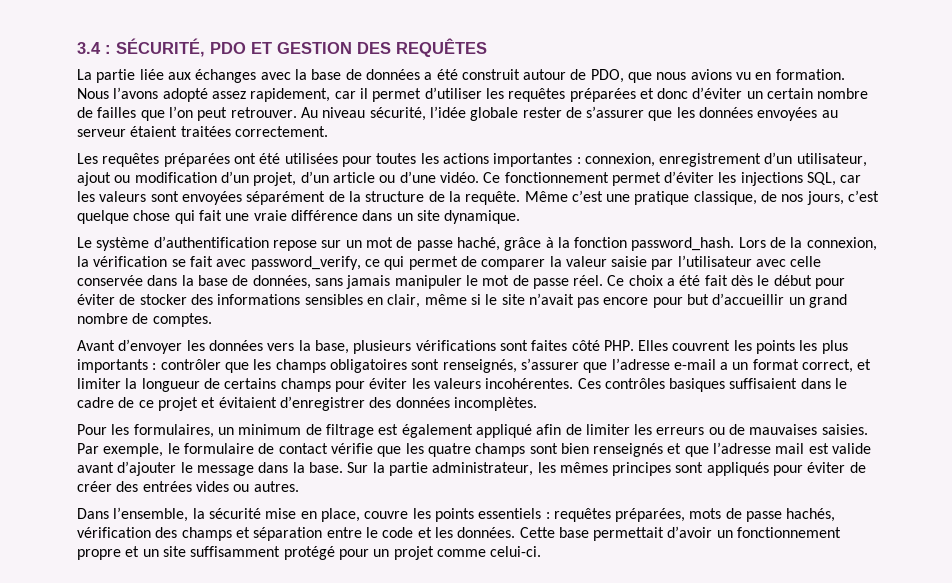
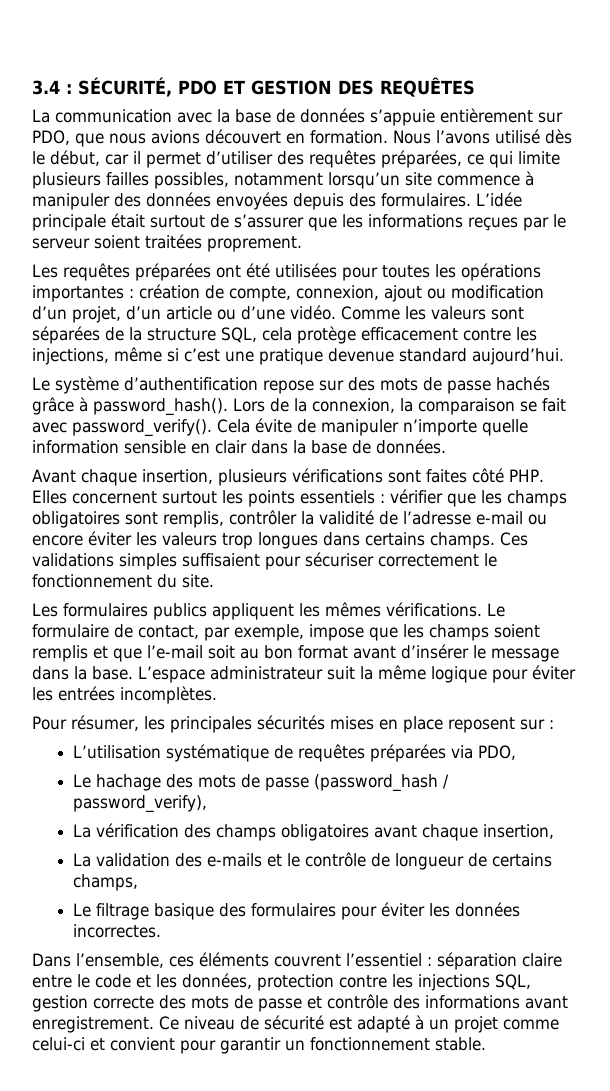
[96,69,257,83] partie liée aux échanges -> [55,109,172,123] communication
[424,69,587,80] a été construit autour de -> [370,108,563,126] s’appuie entièrement sur
[736,72,752,80] vu -> [205,129,281,144] découvert
[162,87,869,102] [77,106,838,121] [77,126,328,137] adopté assez rapidement, car il permet d’utiliser les requêtes préparées et donc d’éviter un certain nombre de failles que l’on peut retrouver. Au niveau sécurité, l’idée globale rester de s’assurer que les données envoyées au serveur étaient traitées correctement. -> [495,129,572,144] [32,150,560,168] [32,171,534,189] [32,192,522,210] [32,213,566,231] [32,234,302,252] utilisé dès le début, car il permet d’utiliser des requêtes préparées, ce qui limite plusieurs failles possibles, notamment lorsqu’un site commence à manipuler des données envoyées depuis des formulaires. L’idée principale était surtout de s’assurer que les informations reçues par le serveur soient traitées proprement.
[442,153,489,164] actions -> [461,263,541,281] opérations
[584,152,867,167] connexion, enregistrement d’un utilisateur, -> [139,284,379,302] création de compte, connexion,
[483,171,862,186] Ce fonctionnement permet d’éviter les injections SQL, car -> [341,306,400,320] Comme
[181,191,326,205] envoyées séparément -> [32,326,100,344] séparées
[428,190,880,205] [77,210,521,224] de la requête. Même c’est une pratique classique, de nos jours, c’est quelque chose qui fait une vraie différence dans un site dynamique. -> [221,326,537,344] [32,347,564,365] SQL, cela protège efficacement contre les injections, même si c’est une pratique devenue standard aujourd’hui.
[345,237,500,251] un mot de passe haché, -> [348,376,550,394] des mots de passe hachés
[557,237,735,251] la fonction password_hash. -> [93,398,228,416] password_hash().
[93,256,168,267] vérification -> [418,398,515,415] comparaison
[250,255,822,270] [77,275,846,289] [77,293,848,308] [77,313,212,327] [77,339,349,354] password_verify, ce qui permet de comparer la valeur saisie par l’utilisateur avec celle conservée dans la base de données, sans jamais manipuler le mot de passe réel. Ce choix a été fait dès le début pour éviter de stocker des informations sensibles en clair, même si le site n’avait pas encore pour but d’accueillir un grand nombre de comptes. // Avant d’envoyer les données vers la base, -> [72,418,528,437] [32,439,446,454] [32,469,213,486] password_verify(). Cela évite de manipuler n’importe quelle information sensible en clair dans la base de données. // Avant chaque insertion,
[672,340,848,354] [77,359,221,373] couvrent les points les plus importants : contrôler -> [72,489,443,507] concernent surtout les points essentiels : vérifier
[442,358,872,373] [77,378,848,392] [77,396,537,411] [77,424,868,438] [77,442,872,457] [77,461,177,476] renseignés, s’assurer que l’adresse e-mail a un format correct, et limiter la longueur de certains champs pour éviter les valeurs incohérentes. Ces contrôles basiques suffisaient dans le cadre de ce projet et évitaient d’enregistrer des données incomplètes. // Pour les formulaires, un minimum de filtrage est également appliqué afin de limiter les erreurs ou de mauvaises saisies. Par exemple, le formulaire de contact vérifie que les quatre champs sont bien renseignés et que l’adresse mail est valide avant d’ajouter -> [163,510,547,528] [32,531,528,549] [32,552,497,570] [32,574,214,588] [32,602,505,620] [32,624,540,641] [32,644,469,662] remplis, contrôler la validité de l’adresse e-mail ou encore éviter les valeurs trop longues dans certains champs. Ces validations simples suffisaient pour sécuriser correctement le fonctionnement du site. // Les formulaires publics appliquent les mêmes vérifications. Le formulaire de contact, par exemple, impose que les champs soient remplis et que l’e-mail soit au bon format avant d’insérer
[347,462,866,476] [77,481,299,492] [77,507,836,522] [77,527,323,541] Sur la partie administrateur, les mêmes principes sont appliqués pour éviter de créer des entrées vides ou autres. // Dans l’ensemble, la sécurité mise en place, couvre les points essentiels : requêtes préparées, mots de passe hachés, vérification des champs et séparation -> [138,665,576,683] [32,686,217,704] [32,715,554,733] [72,744,516,762] [72,774,449,792] [72,795,207,813] [72,823,554,841] [72,852,552,870] [72,874,138,891] [72,902,520,920] [72,924,161,938] [32,952,562,970] L’espace administrateur suit la même logique pour éviter les entrées incomplètes. // Pour résumer, les principales sécurités mises en place reposent sur : // L’utilisation systématique de requêtes préparées via PDO, // Le hachage des mots de passe (password_hash / password_verify), // La vérification des champs obligatoires avant chaque insertion, // La validation des e-mails et le contrôle de longueur de certains champs, // Le filtrage basique des formulaires pour éviter les données incorrectes. // Dans l’ensemble, ces éléments couvrent l’essentiel : séparation claire
[457,526,842,541] [77,546,542,560] données. Cette base permettait d’avoir un fonctionnement propre et un site suffisamment protégé pour un projet comme celui-ci. -> [182,973,531,991] [32,994,568,1012] [32,1015,559,1033] [32,1037,486,1054] données, protection contre les injections SQL, gestion correcte des mots de passe et contrôle des informations avant enregistrement. Ce niveau de sécurité est adapté à un projet comme celui-ci et convient pour garantir un fonctionnement stable.

